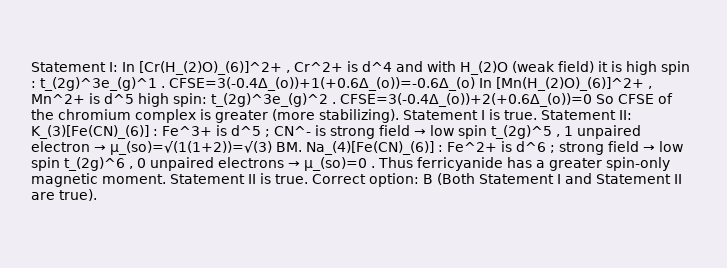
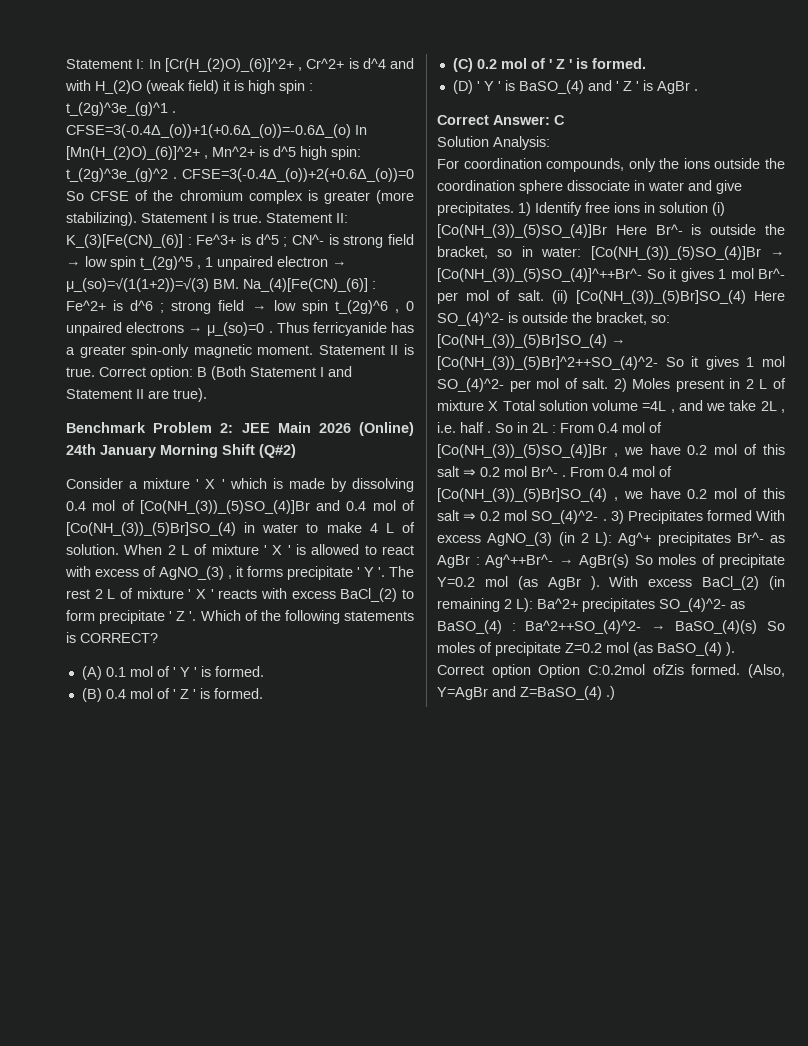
(97, 195) none -> [66,422,414,436] [66,444,296,458] [66,478,414,492] [66,500,415,514] [66,522,416,536] [66,544,414,555] [65,566,414,580] [66,588,414,602] [66,610,414,624] [66,632,158,643] [81,666,264,680] [81,688,263,702] [452,58,646,72] [452,80,698,94] [437,115,565,125] [437,136,550,150] [437,158,785,172] [437,180,742,194] [437,202,725,216] [437,224,785,238] [437,246,785,260] [437,268,785,282] [437,290,785,304] [437,312,670,326] [437,334,626,348] [437,356,785,370] [437,378,786,392] [437,400,785,413] [437,422,662,433] [437,444,785,458] [437,466,672,477] [437,488,785,502] [437,510,785,524] [437,532,785,546] [437,554,785,568] [437,576,785,590] [437,598,745,612] [437,620,785,634] [437,642,735,656] [437,664,785,678] [437,686,615,700] // Benchmark Problem 2: JEE Main 2026 (Online) 24th January Morning Shift (Q#2) // Consider a mixture ' X ' which is made by dissolving 0.4 mol of [Co(NH_(3))_(5)SO_(4)]Br and 0.4 mol of [Co(NH_(3))_(5)Br]SO_(4) in water to make 4 L of solution. When 2 L of mixture ' X ' is allowed to react with excess of AgNO_(3) , it forms precipitate ' Y '. The rest 2 L of mixture ' X ' reacts with excess BaCl_(2) to form precipitate ' Z '. Which of the following statements is CORRECT? // (A) 0.1 mol of ' Y ' is formed. // (B) 0.4 mol of ' Z ' is formed. // (C) 0.2 mol of ' Z ' is formed. // (D) ' Y ' is BaSO_(4) and ' Z ' is AgBr . // Correct Answer: C // Solution Analysis: // For coordination compounds, only the ions outside the coordination sphere dissociate in water and give precipitates. 1) Identify free ions in solution (i) [Co(NH_(3))_(5)SO_(4)]Br Here Br^- is outside the bracket, so in water: [Co(NH_(3))_(5)SO_(4)]Br → [Co(NH_(3))_(5)SO_(4)]^++Br^- So it gives 1 mol Br^- per mol of salt. (ii) [Co(NH_(3))_(5)Br]SO_(4) Here SO_(4)^2- is outside the bracket, so: [Co(NH_(3))_(5)Br]SO_(4) → [Co(NH_(3))_(5)Br]^2++SO_(4)^2- So it gives 1 mol SO_(4)^2- per mol of salt. 2) Moles present in 2 L of mixture X Total solution volume =4L , and we take 2L , i.e. half . So in 2L : From 0.4 mol of [Co(NH_(3))_(5)SO_(4)]Br , we have 0.2 mol of this salt ⇒ 0.2 mol Br^- . From 0.4 mol of [Co(NH_(3))_(5)Br]SO_(4) , we have 0.2 mol of this salt ⇒ 0.2 mol SO_(4)^2- . 3) Precipitates formed With excess AgNO_(3) (in 2 L): Ag^+ precipitates Br^- as AgBr : Ag^++Br^- → AgBr(s) So moles of precipitate Y=0.2 mol (as AgBr ). With excess BaCl_(2) (in remaining 2 L): Ba^2+ precipitates SO_(4)^2- as BaSO_(4) : Ba^2++SO_(4)^2- → BaSO_(4)(s) So moles of precipitate Z=0.2 mol (as BaSO_(4) ). Correct option Option C:0.2mol ofZis formed. (Also, Y=AgBr and Z=BaSO_(4) .)

